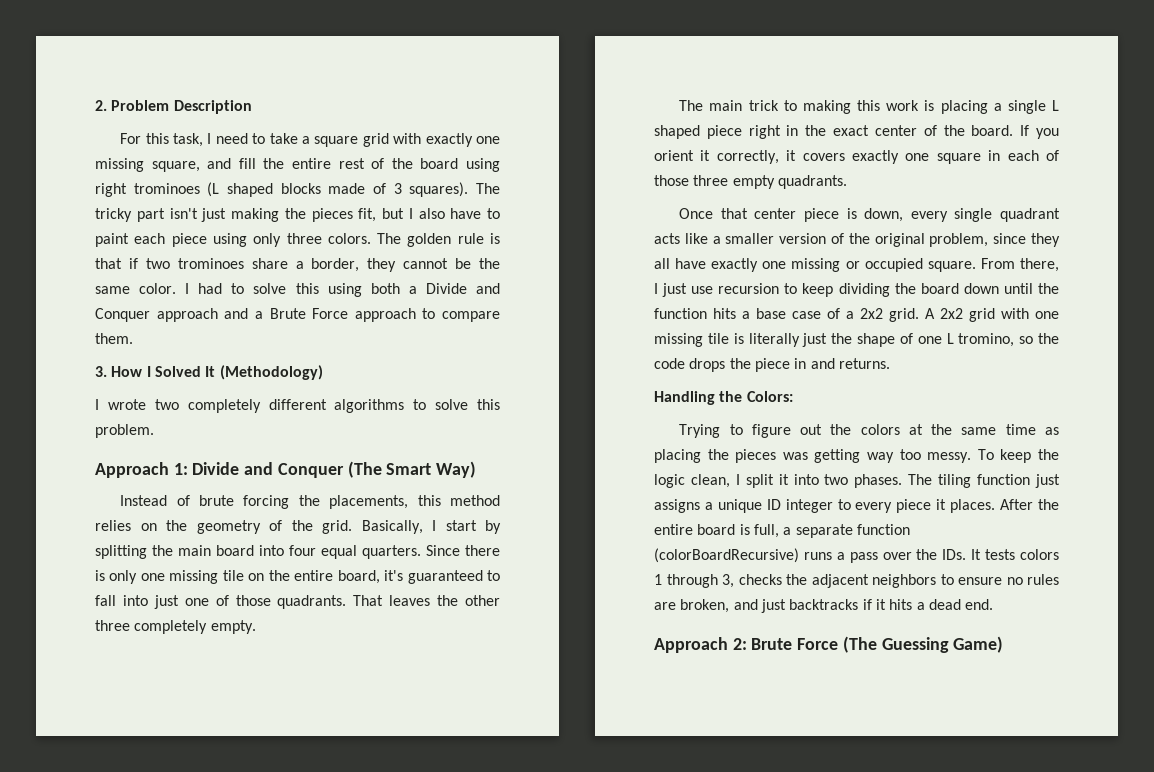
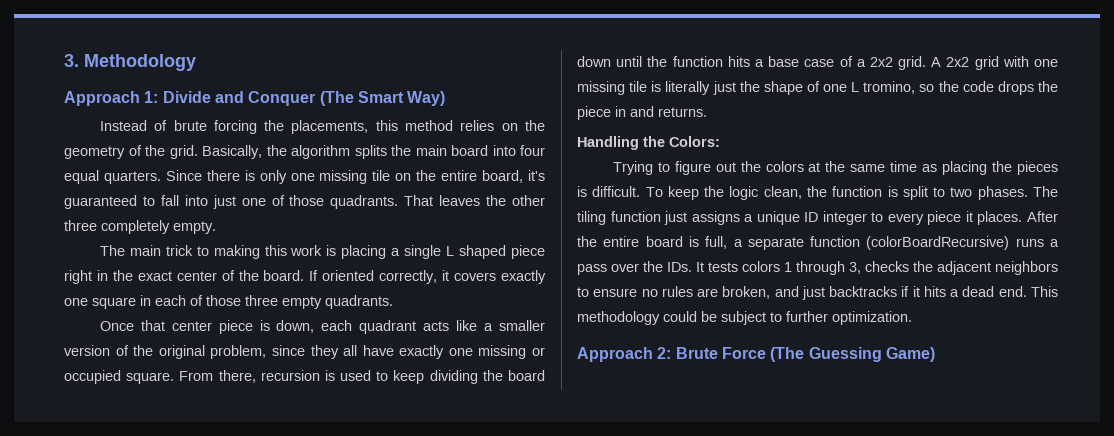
[95,100,252,114] [120,133,500,147] [95,158,501,172] [95,182,501,197] [95,208,500,222] [95,233,501,247] [95,258,500,272] [95,283,501,297] [95,308,500,322] [95,333,133,344] [95,365,323,380] [95,399,500,413] [95,424,154,438] 2. Problem Description // For this task, I need to take a square grid with exactly one missing square, and fill the entire rest of the board using right trominoes (L shaped blocks made of 3 squares). The tricky part isn't just making the pieces fit, but I also have to paint each piece using only three colors. The golden rule is that if two trominoes share a border, they cannot be the same color. I had to solve this using both a Divide and Conquer approach and a Brute Force approach to compare them. // 3. How I Solved It (Methodology) // I wrote two completely different algorithms to solve this problem. -> [64,54,196,71] 3. Methodology
[432,520,501,534] [95,545,147,559] I start by splitting -> [266,145,387,159] the algorithm splits
[1036,128,1059,139] [654,150,711,161] you orient it -> [322,270,375,281] oriented
[910,208,993,222] every single -> [321,320,353,331] each
[654,283,780,297] I just use recursion -> [260,370,372,381] recursion is used
[782,449,972,463] was getting way too messy. -> [577,186,641,197] is difficult.
[735,474,819,488] I split it into -> [807,186,946,200] the function is split to
(994, 604) none -> [1031,286,1058,297] [577,311,912,325] This methodology could be subject to further optimization.

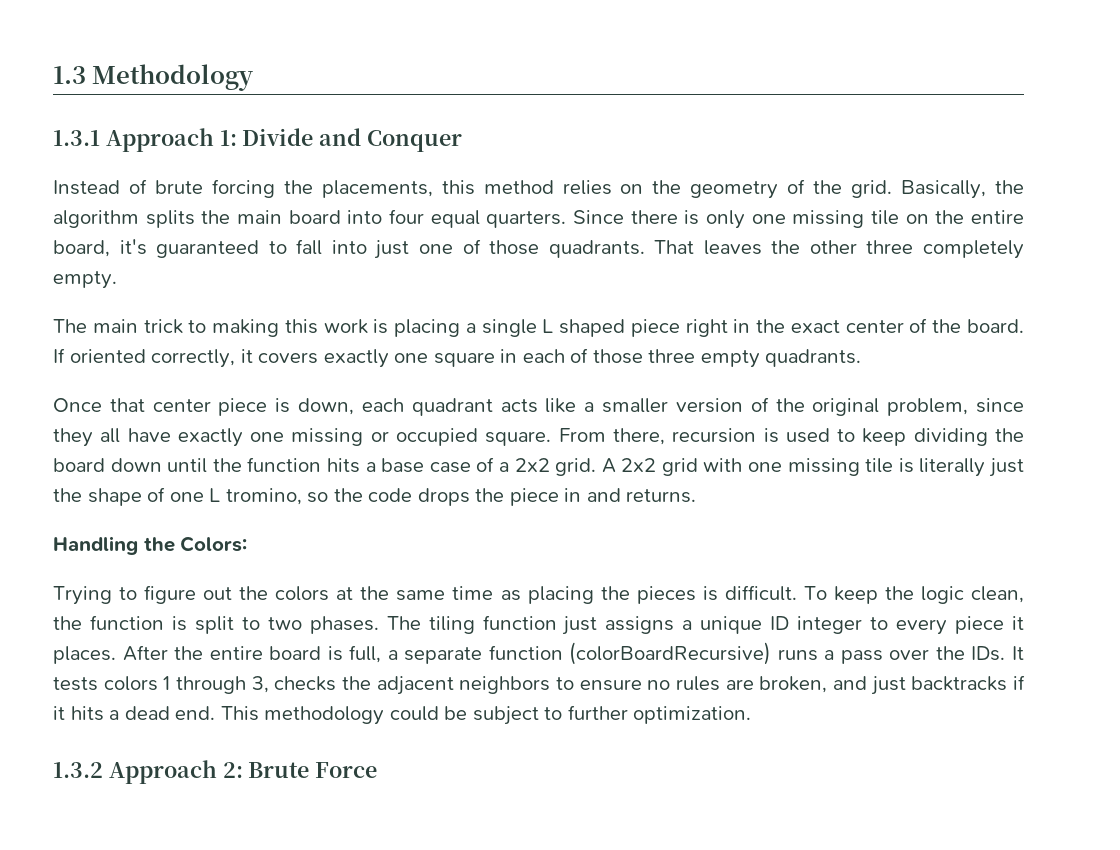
[64,54,79,67] 3. -> [53,66,86,84] 1.3
(196, 62) none -> [53,130,100,146] 1.3.1
[319,91,446,106] (The Smart Way) -> (463, 141) none
(912, 318) none -> [53,762,103,778] 1.3.2
[770,347,935,362] (The Guessing Game) -> (378, 770) none

